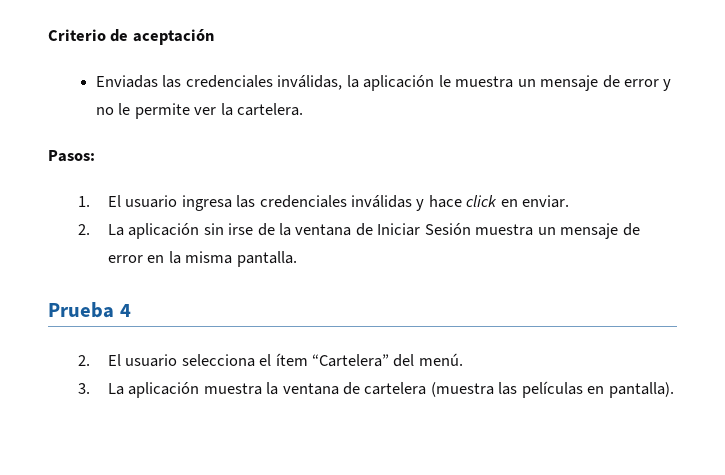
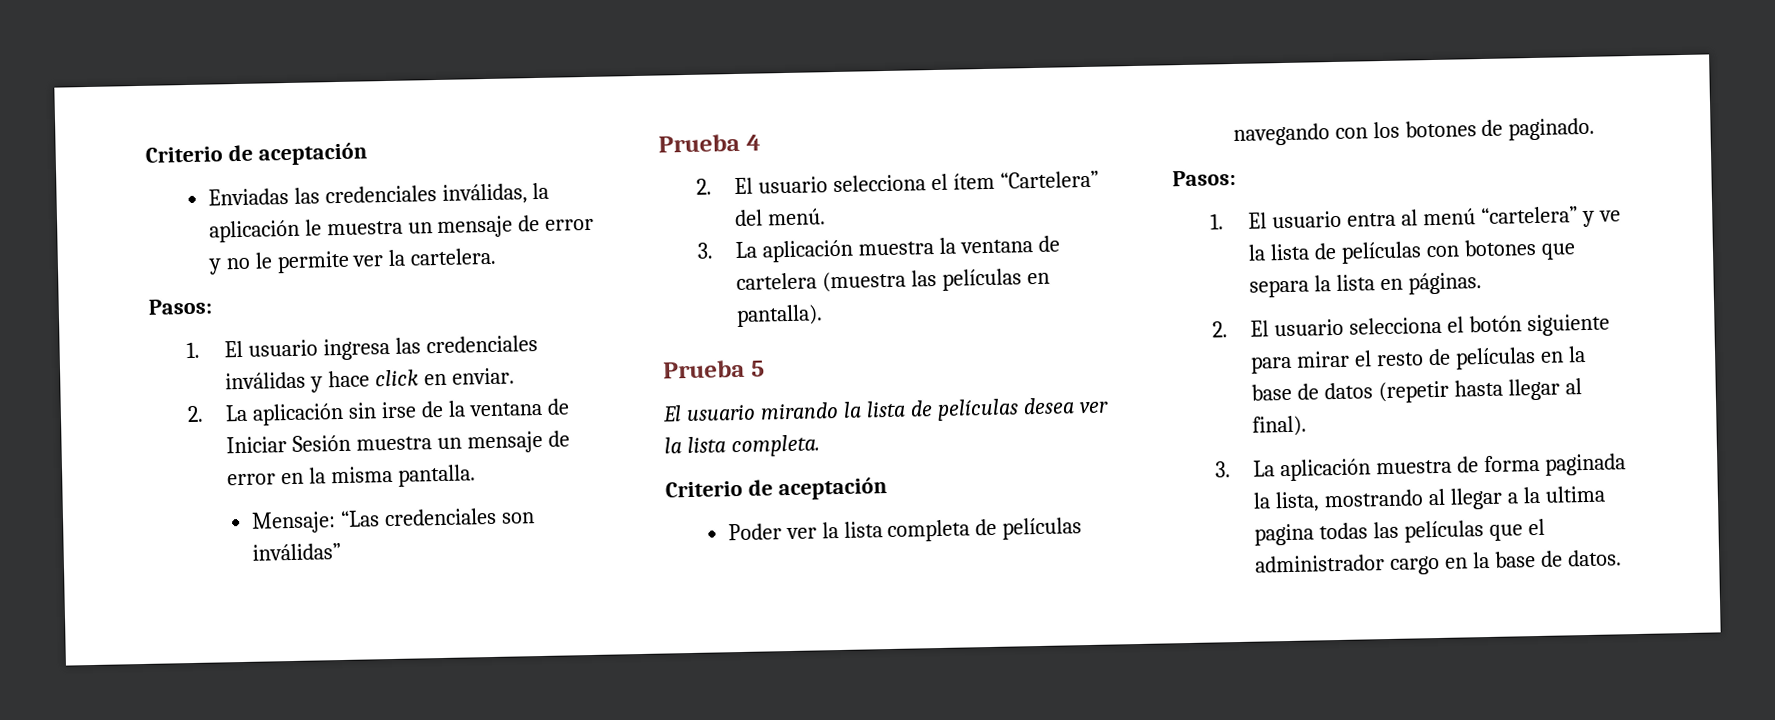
(297, 259) none -> [251,507,535,534] [252,542,342,561] // Mensaje: “Las credenciales son inválidas”
(674, 390) none -> [662,359,765,379] [662,397,1109,422] [664,434,820,458] [665,477,887,501] [727,517,1083,543] [1232,117,1596,147] [1172,169,1236,187] [1210,206,1621,230] [1247,238,1576,264] [1248,272,1482,298] [1212,313,1610,338] [1250,346,1586,374] [1250,378,1582,404] [1251,415,1307,437] [1215,453,1626,482] [1252,485,1605,513] [1253,518,1545,546] [1254,549,1622,575] // Prueba 5 // El usuario mirando la lista de películas desea ver la lista completa. // Criterio de aceptación // Poder ver la lista completa de películas navegando con los botones de paginado. // Pasos: // 1. El usuario entra al menú “cartelera” y ve la lista de películas con botones que separa la lista en páginas. // 2. El usuario selecciona el botón siguiente para mirar el resto de películas en la base de datos (repetir hasta llegar al final). // 3. La aplicación muestra de forma paginada la lista, mostrando al llegar a la ultima pagina todas las películas que el administrador cargo en la base de datos.

